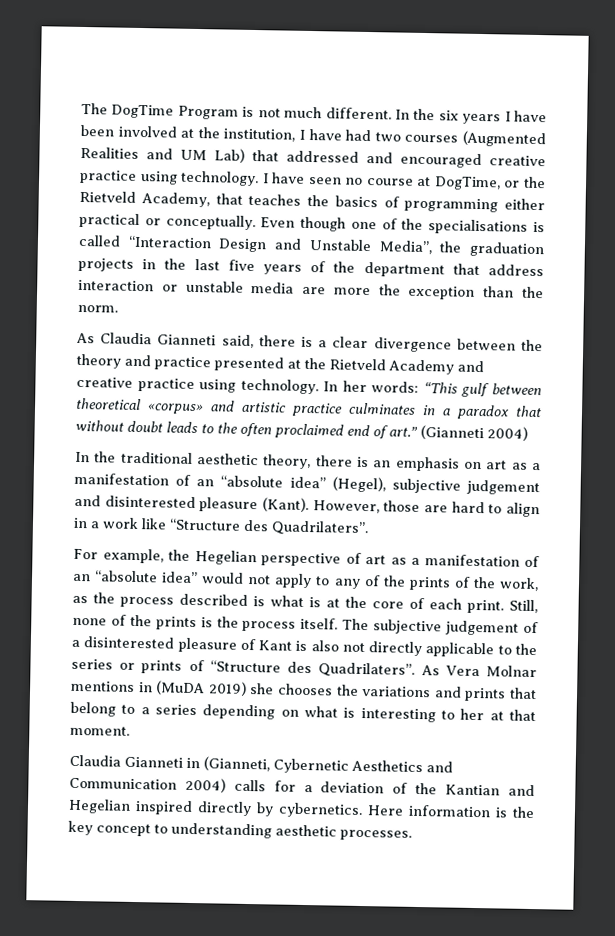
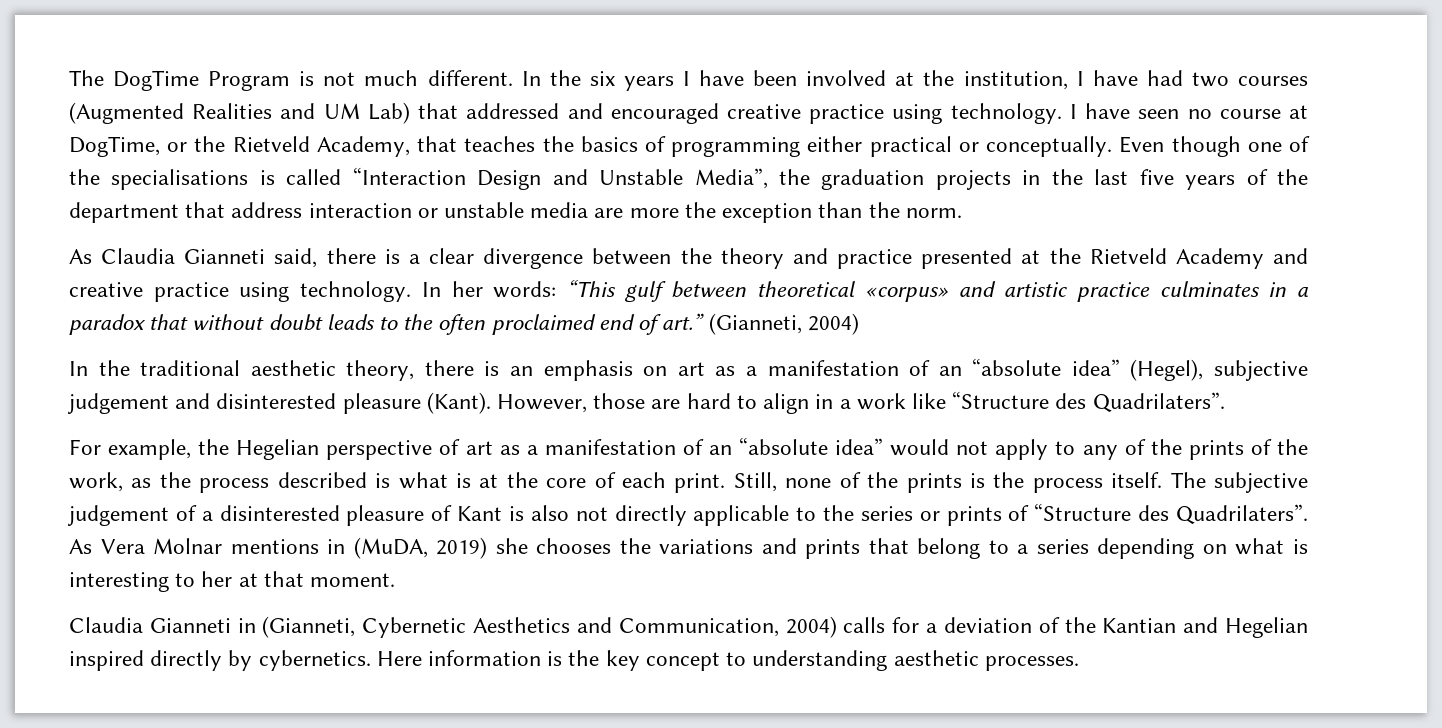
[420,424,484,441] (Gianneti -> [708,313,802,335] (Gianneti,
[155,680,206,696] (MuDA -> [353,537,428,559] (MuDA,
[69,777,177,790] Communication -> [618,618,779,637] Communication,

